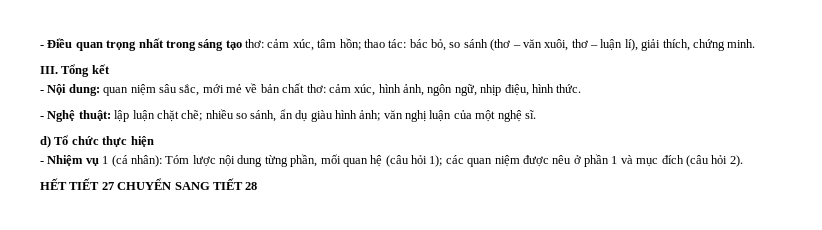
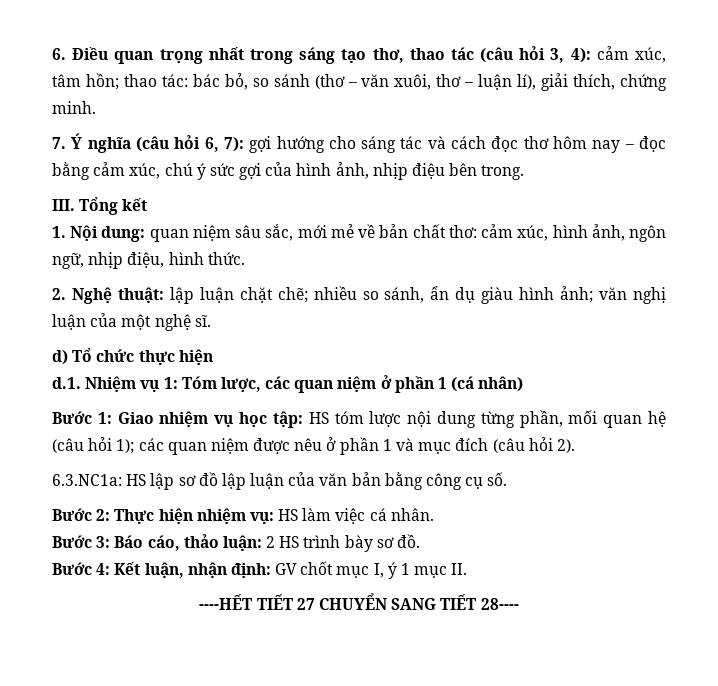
[40,45,44,48] - -> [52,48,66,60] 6.
[245,39,264,48] thơ: -> [372,46,591,63] thơ, thao tác (câu hỏi 3, 4):
(756, 43) none -> [52,133,666,153] [52,162,525,180] // 7. Ý nghĩa (câu hỏi 6, 7): gợi hướng cho sáng tác và cách đọc thơ hôm nay – đọc bằng cảm xúc, chú ý sức gợi của hình ảnh, nhịp điệu bên trong.
[40,90,44,93] - -> [52,226,66,238] 1.
[40,116,44,119] - -> [52,288,66,300] 2.
[40,161,44,164] - -> [52,377,81,389] d.1.
[102,155,190,167] 1 (cá nhân): Tóm -> [163,375,524,393] [52,411,364,428] 1: Tóm lược, các quan niệm ở phần 1 (cá nhân) // Bước 1: Giao nhiệm vụ học tập: HS tóm
[40,178,67,190] HẾT -> [52,472,508,490] [52,508,434,524] [52,534,421,552] [52,561,468,579] [199,594,253,610] 6.3.NC1a: HS lập sơ đồ lập luận của văn bản bằng công cụ số. // Bước 2: Thực hiện nhiệm vụ: HS làm việc cá nhân. // Bước 3: Báo cáo, thảo luận: 2 HS trình bày sơ đồ. // Bước 4: Kết luận, nhận định: GV chốt mục I, ý 1 mục II. // ----HẾT
[245,182,258,190] 28 -> [480,598,519,610] 28----

